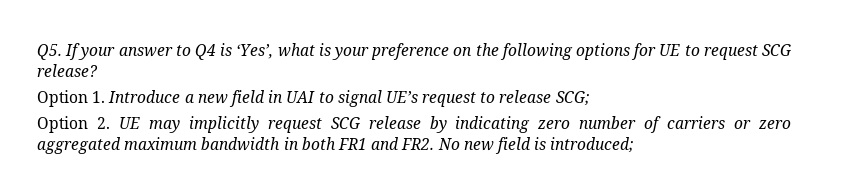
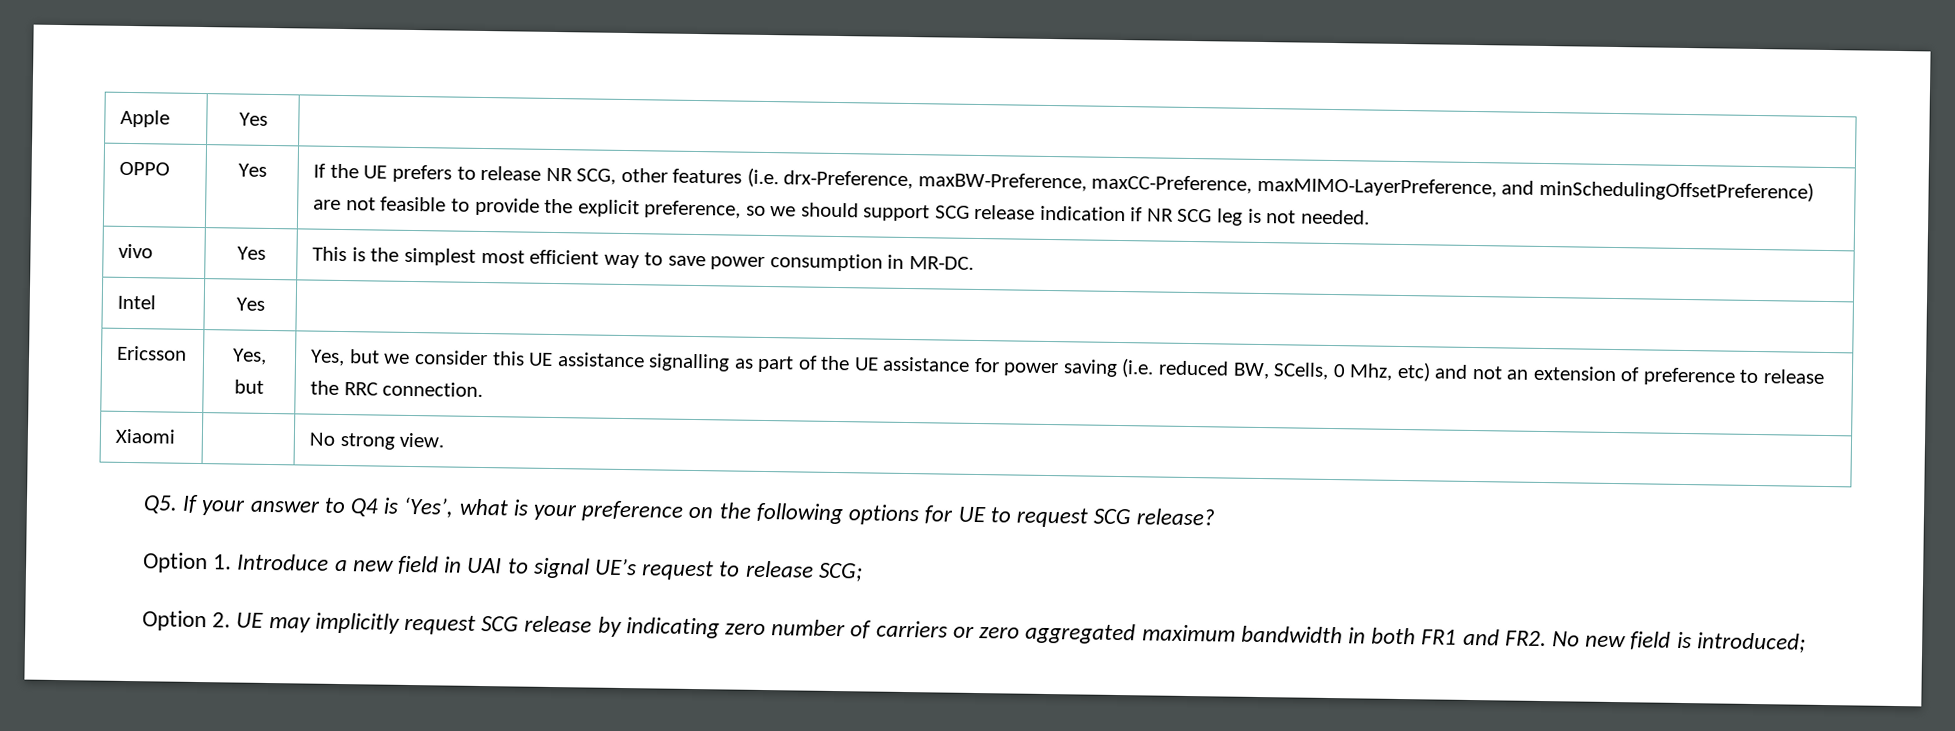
(37, 52) none -> [120,109,171,128] [238,112,268,126] [119,161,171,176] [237,163,267,177] [313,163,1814,202] [313,196,1370,226] [118,243,154,259] [236,246,266,260] [312,246,974,272] [117,294,157,310] [235,297,265,311] [116,345,188,361] [232,348,267,365] [234,379,264,394] [310,349,1825,386] [310,380,484,398] [115,428,177,444] [309,432,445,450] Apple | Yes | // OPPO | Yes | If the UE prefers to release NR SCG, other features (i.e. drx-Preference, maxBW-Preference, maxCC-Preference, maxMIMO-LayerPreference, and minSchedulingOffsetPreference) are not feasible to provide the explicit preference, so we should support SCG release indication if NR SCG leg is not needed. // vivo | Yes | This is the simplest most efficient way to save power consumption in MR-DC. // Intel | Yes | // Ericsson | Yes, but | Yes, but we consider this UE assistance signalling as part of the UE assistance for power saving (i.e. reduced BW, SCells, 0 Mhz, etc) and not an extension of preference to release the RRC connection. // Xiaomi | | No strong view. //

